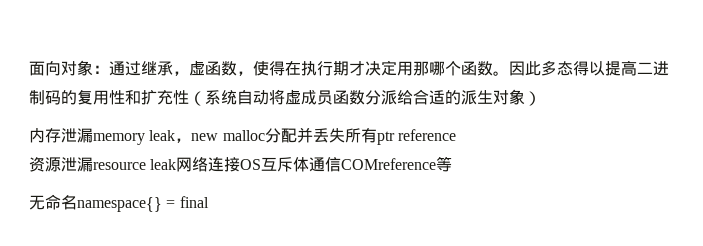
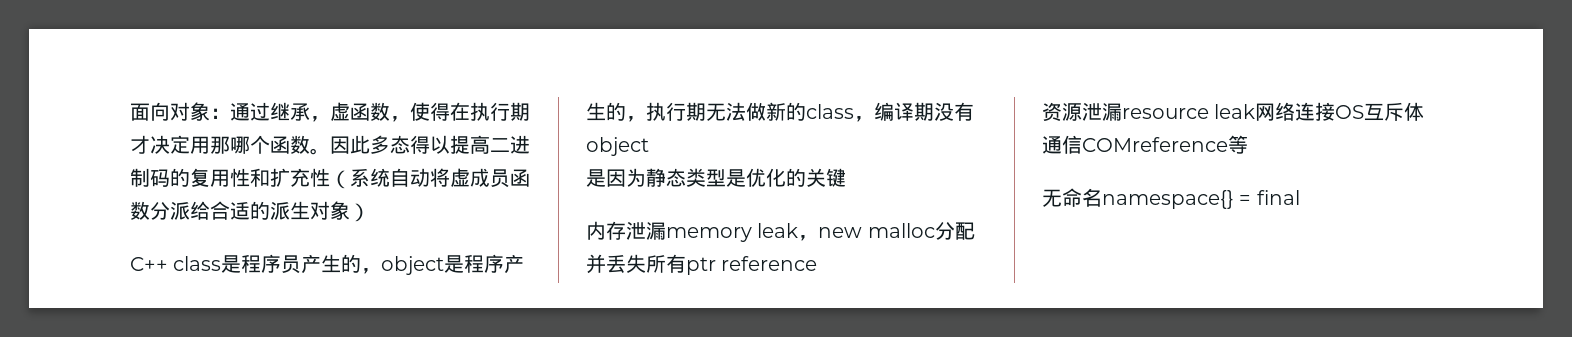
(541, 98) none -> [130,254,525,275] [586,102,974,122] [586,137,649,156] [586,168,846,187] // C++ class是程序员产生的，object是程序产生的，执行期无法做新的class，编译期没有object // 是因为静态类型是优化的关键

